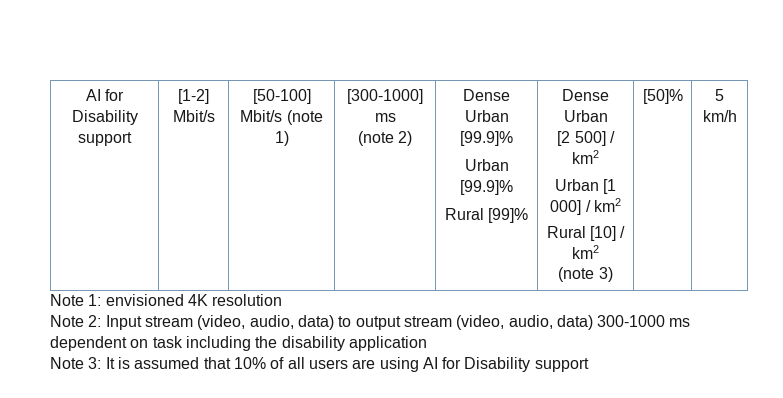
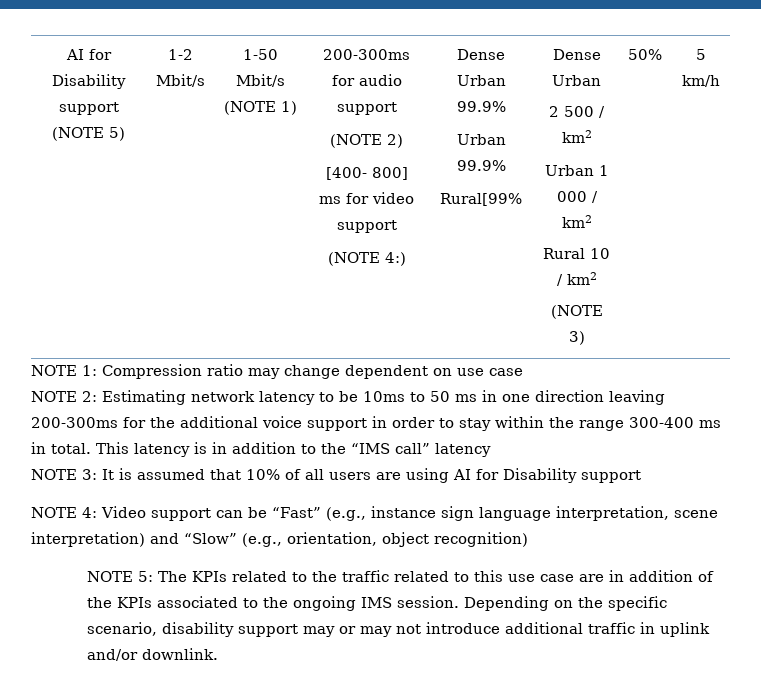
[85,89,125,101] [71,110,138,125] [78,132,132,146] [178,89,209,104] [172,110,215,122] [252,89,311,104] [240,110,323,125] [274,131,289,146] [347,89,423,104] [374,113,396,122] [357,131,413,146] [463,89,510,101] [464,110,509,122] [460,131,513,146] [464,159,509,171] [460,180,513,195] [444,208,529,223] AI for Disability support | [1-2] Mbit/s | [50-100] Mbit/s (note 1) | [300-1000] ms // (note 2) | Dense Urban [99.9]% // Urban [99.9]% // Rural [99]% -> [65,49,112,60] [52,74,126,89] [58,102,119,115] [52,127,125,141] [168,49,193,60] [156,74,205,87] [243,49,278,60] [236,74,285,87] [224,101,297,115] [323,49,410,60] [331,74,402,86] [336,102,397,115] [330,134,403,148] [325,167,408,180] [319,192,414,204] [336,220,397,233] [327,252,406,266] [457,49,505,60] [456,75,506,86] [456,101,506,112] [456,134,506,145] [456,160,506,171] [440,193,522,206] AI for Disability support (NOTE 5) | 1-2 Mbit/s | 1-50 Mbit/s (NOTE 1) | 200-300ms for audio support // (NOTE 2) // [400- 800] ms for video support // (NOTE 4:) | Dense Urban 99.9% // Urban 99.9% // Rural[99%
[557,131,606,146] [2 500] -> [549,106,594,117] 2 500
[603,179,617,194] [550,200,582,215] [1 000] -> [598,165,609,176] [556,191,587,202] 1 000
[590,226,626,241] [572,245,599,259] [558,267,595,282] [10] / km2 // (note -> [590,248,610,259] [556,272,597,286] [550,305,603,319] 10 / km2 // (NOTE
[642,89,683,104] [50]% -> [628,49,662,60] 50%
[50,294,283,306] [50,315,691,330] [50,336,427,351] [50,357,84,369] Note 1: envisioned 4K resolution // Note 2: Input stream (video, audio, data) to output stream (video, audio, data) 300-1000 ms dependent on task including the disability application // Note -> [31,364,523,379] [31,390,665,405] [31,416,721,431] [31,442,491,457] [31,469,77,480] NOTE 1: Compression ratio may change dependent on use case // NOTE 2: Estimating network latency to be 10ms to 50 ms in one direction leaving 200-300ms for the additional voice support in order to stay within the range 300-400 ms in total. This latency is in addition to the “IMS call” latency // NOTE
(589, 365) none -> [31,506,718,521] [31,532,528,547] [86,570,714,582] [86,596,667,611] [86,622,710,637] [86,648,218,661] // NOTE 4: Video support can be “Fast” (e.g., instance sign language interpretation, scene interpretation) and “Slow” (e.g., orientation, object recognition) // NOTE 5: The KPIs related to the traffic related to this use case are in addition of the KPIs associated to the ongoing IMS session. Depending on the specific scenario, disability support may or may not introduce additional traffic in uplink and/or downlink.

